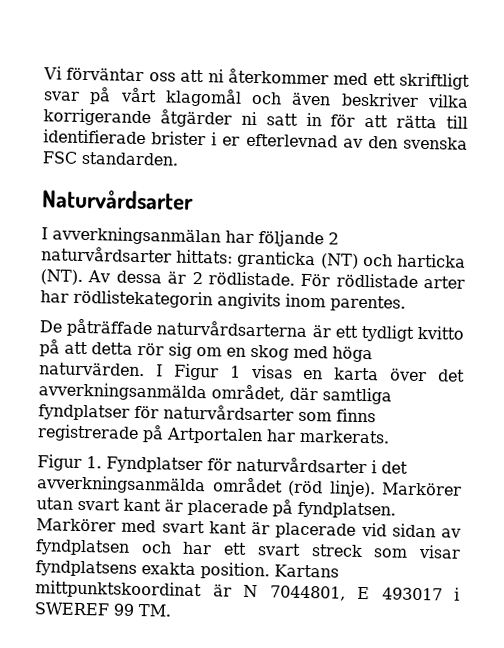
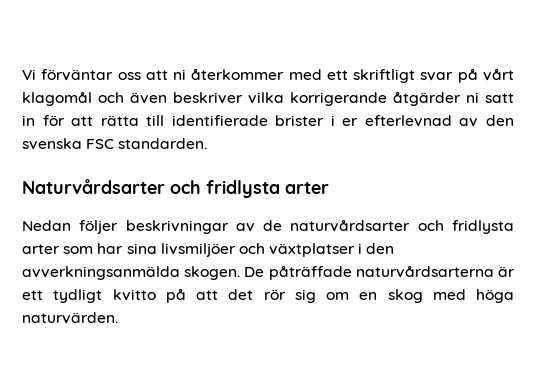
[41,226,339,248] [41,246,466,269] [40,269,465,289] [40,289,406,312] // I avverkningsanmälan har följande 2 naturvårdsarter hittats: granticka (NT) och harticka (NT). Av dessa är 2 rödlistade. För rödlistade arter har rödlistekategorin angivits inom parentes. // -> [170,180,329,198] [22,219,514,234] [22,243,395,257] [22,266,241,280] och fridlysta arter // Nedan följer beskrivningar av de naturvårdsarter och fridlysta arter som har sina livsmiljöer och växtplatser i den avverkningsanmälda skogen.
[91,342,133,355] detta -> [228,289,254,300] det
[155,363,465,382] [38,382,392,405] [38,404,376,423] [37,424,390,445] [37,454,408,474] [36,475,462,498] [36,497,396,519] [36,518,461,539] [35,539,462,559] [35,560,339,580] [35,580,460,601] [34,602,171,617] I Figur 1 visas en karta över det avverkningsanmälda området, där samtliga fyndplatser för naturvårdsarter som finns registrerade på Artportalen har markerats. // Figur 1. Fyndplatser för naturvårdsarter i det avverkningsanmälda området (röd linje). Markörer utan svart kant är placerade på fyndplatsen. Markörer med svart kant är placerade vid sidan av fyndplatsen och har ett svart streck som visar fyndplatsens exakta position. Kartans mittpunktskoordinat är N 7044801, E 493017 i SWEREF 99 TM. -> (118, 318) none

